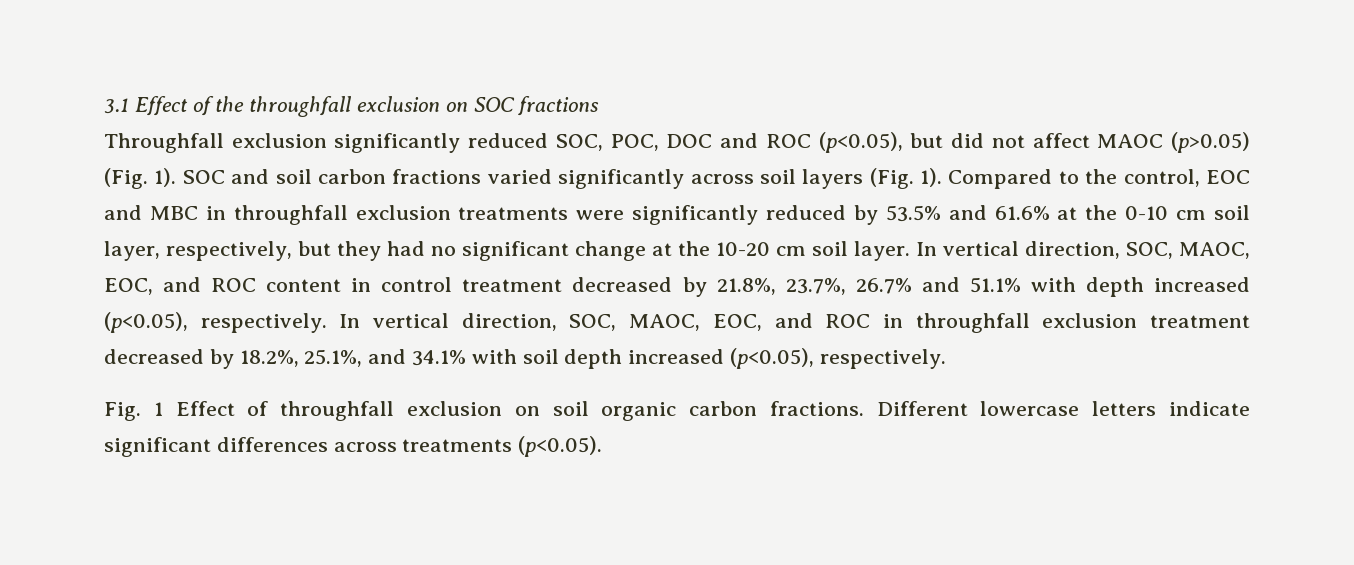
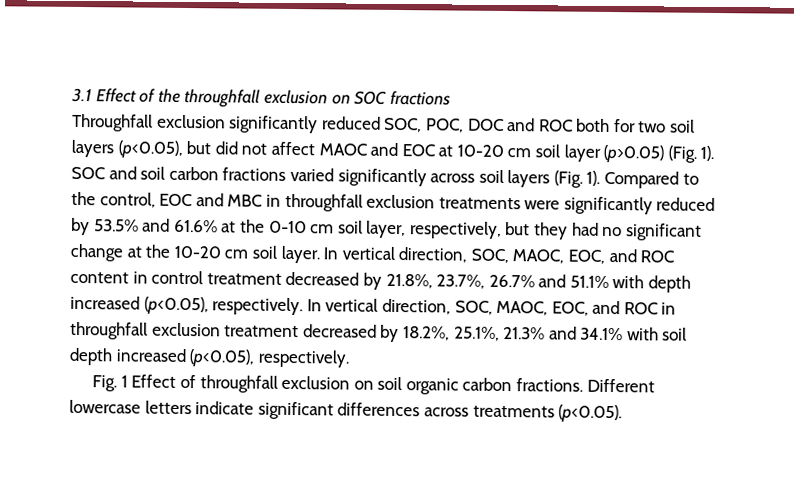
(811, 141) none -> [576,118,696,133] [71,139,114,158] both for two soil layers
(1164, 141) none -> [370,142,601,162] and EOC at 10-20 cm soil layer
(363, 358) none -> [503,327,546,340] 21.3%

